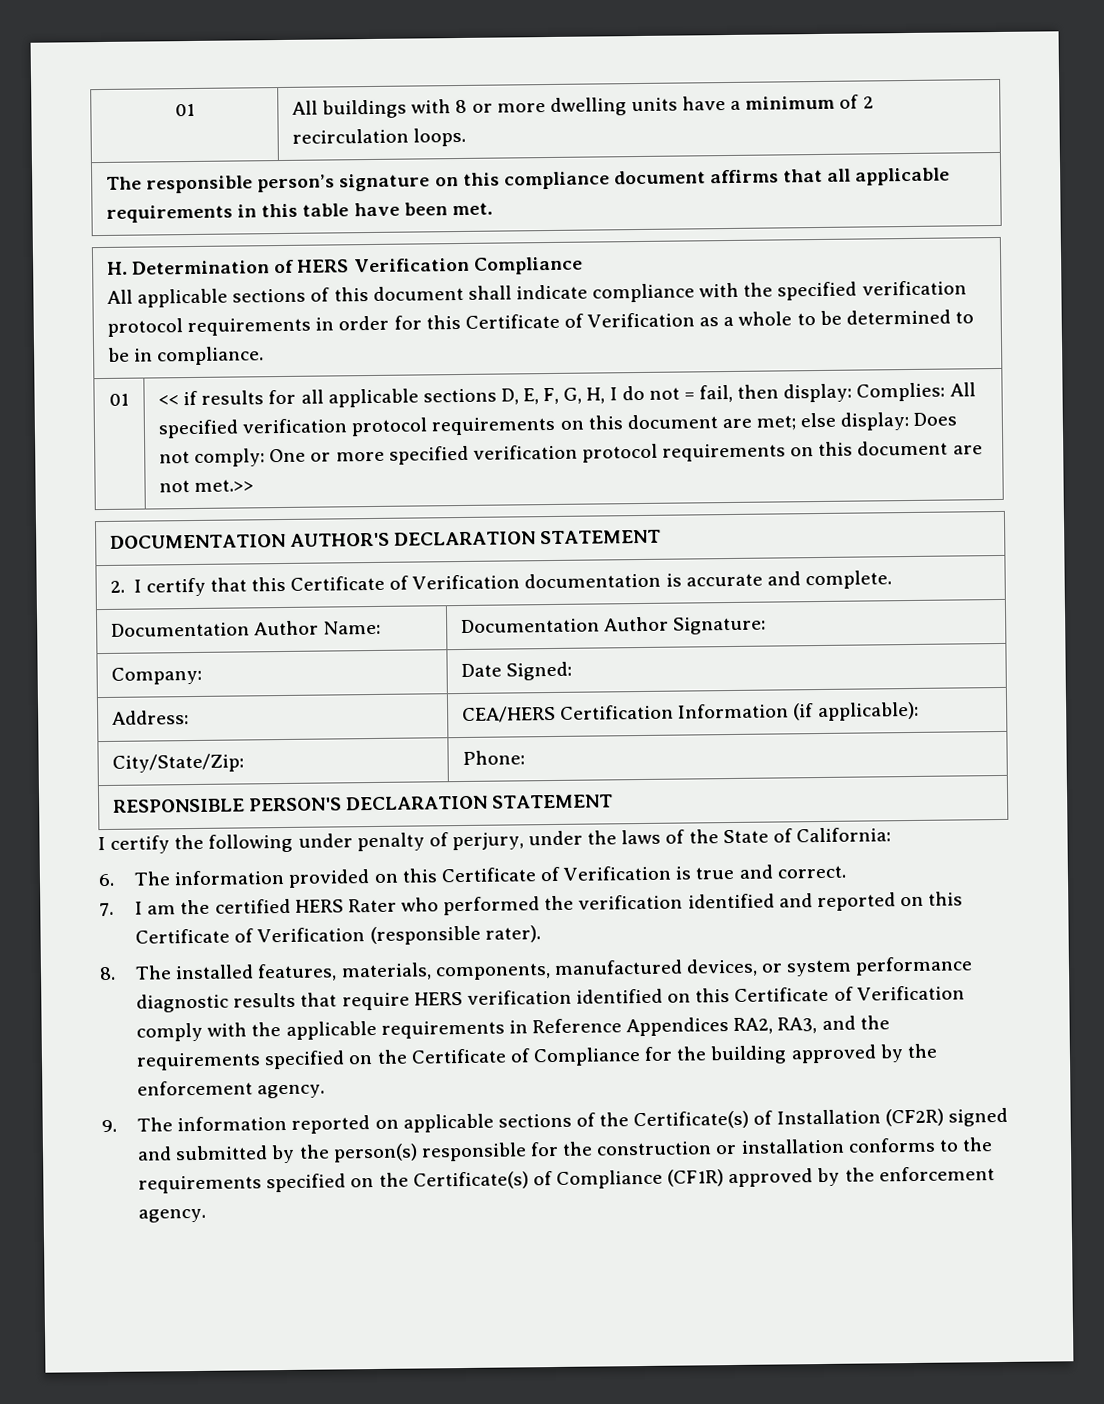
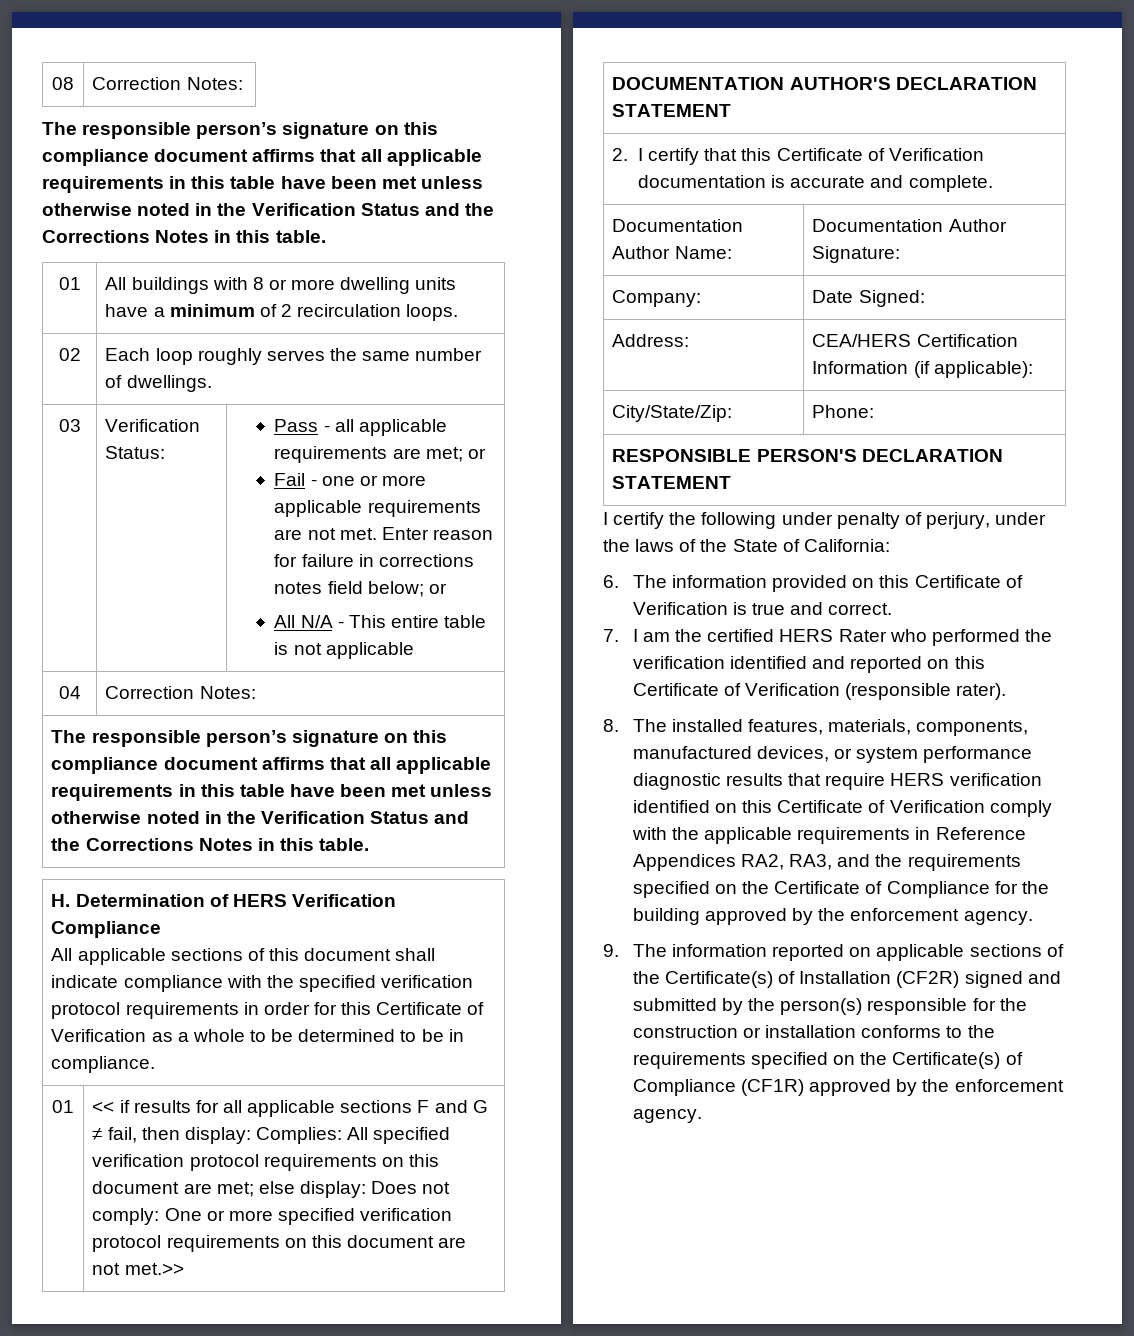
(174, 110) none -> [52,77,74,90] [92,77,243,90] [42,122,438,139] [42,149,482,166] [42,176,483,193] [42,203,494,216] [42,230,326,243] 08 | Correction Notes: // The responsible person’s signature on this compliance document affirms that all applicable requirements in this table have been met unless otherwise noted in the Verification Status and the Corrections Notes in this table. //
(467, 137) none -> [58,348,81,361] [105,348,483,365] [105,375,212,392] [58,419,81,432] [105,419,201,432] [105,446,166,459] [274,419,447,436] [274,446,486,463] [274,473,426,486] [274,500,481,517] [274,527,493,540] [274,554,474,567] [274,581,447,597] [274,615,487,628] [274,642,414,659] [58,686,81,699] [105,686,256,699] // 02 | Each loop roughly serves the same number of dwellings. // 03 | Verification Status: | Pass - all applicable requirements are met; or // Fail - one or more applicable requirements are not met. Enter reason for failure in corrections notes field below; or // All N/A - This entire table is not applicable // 04 | Correction Notes:
[451,202,493,216] met. -> [391,784,493,797] [51,811,470,824] [51,838,370,851] met unless otherwise noted in the Verification Status and the Corrections Notes in this table.
[500,385,695,405] D, E, F, G, H, I do not = -> [417,1100,488,1113] [92,1128,103,1140] F and G ≠

